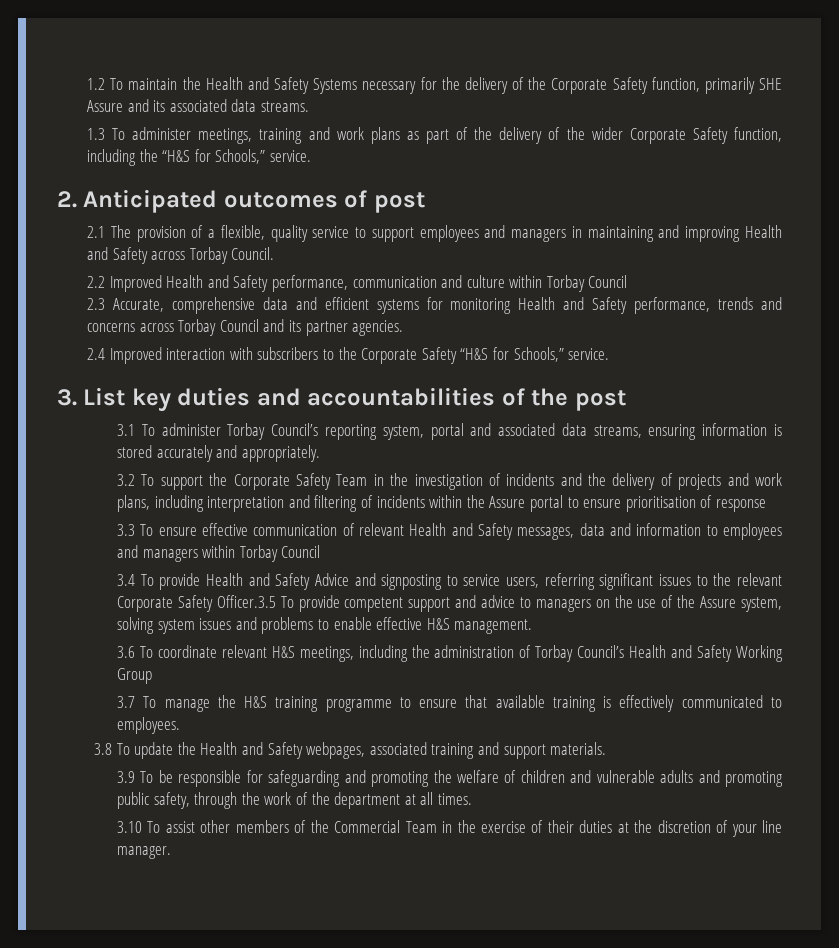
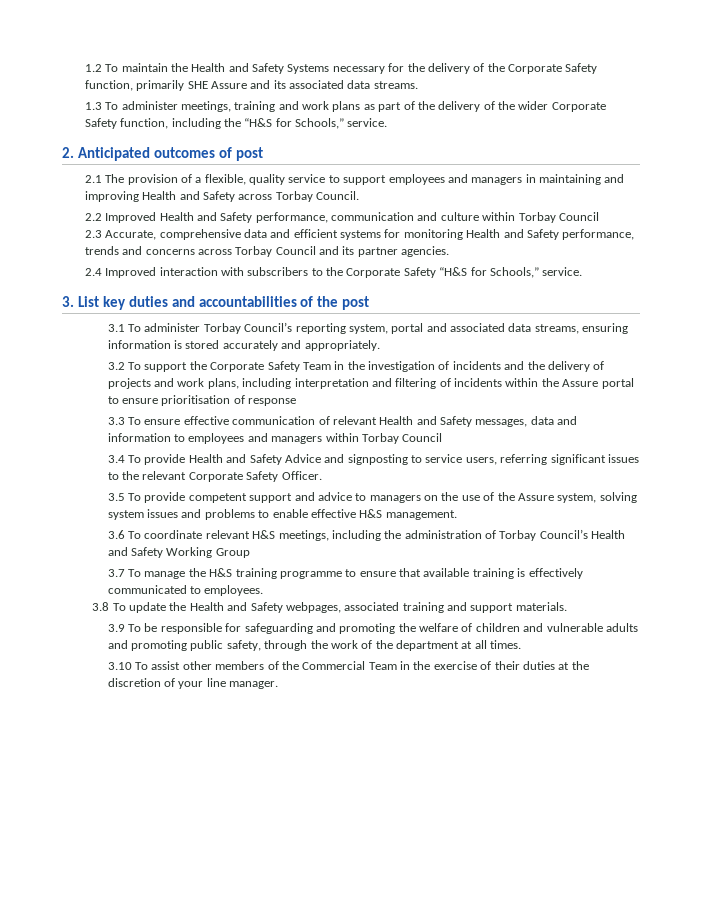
[216,595,276,608] Officer.3.5 -> [281,471,322,480] [107,493,125,501] Officer. // 3.5

